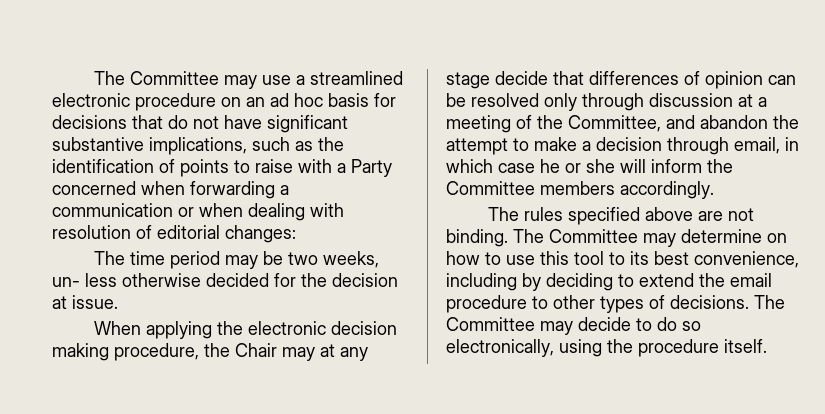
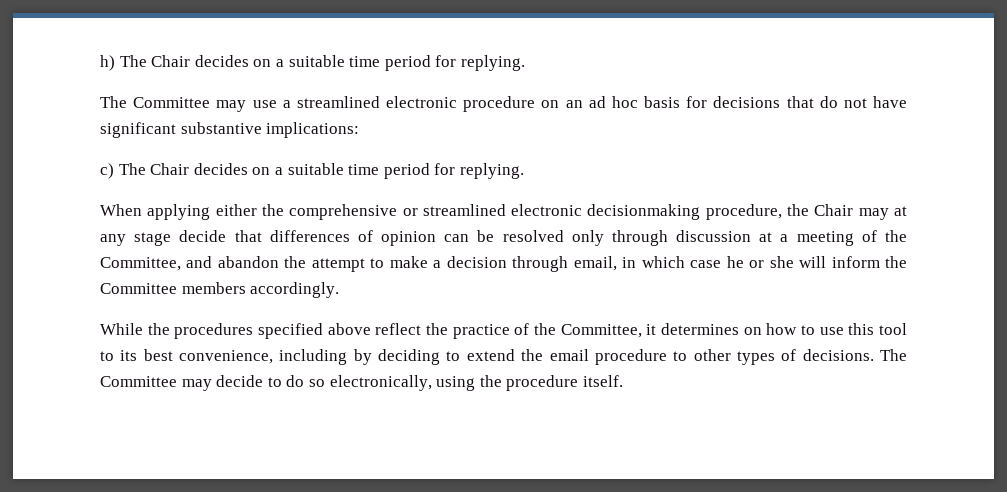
(94, 78) none -> [100,55,525,71] h) The Chair decides on a suitable time period for replying. //
[149,137,344,155] [52,159,392,177] [52,181,289,199] [52,203,344,221] [52,225,296,243] [94,251,380,269] [52,273,398,287] [52,295,118,309] [94,321,398,339] [52,343,109,361] implications, such as the identification of points to raise with a Party concerned when forwarding a communication or when dealing with resolution of editorial changes: // The time period may be two weeks, un- less otherwise decided for the decision at issue. // When applying the electronic decision making -> [266,122,360,138] [100,163,524,179] [100,204,701,220] implications: // c) The Chair decides on a suitable time period for replying. // When applying either the comprehensive or streamlined electronic decisionmaking
[488,207,755,225] [446,229,762,247] The rules specified above are not binding. The Committee may determine -> [100,323,739,339] While the procedures specified above reflect the practice of the Committee, it determines

